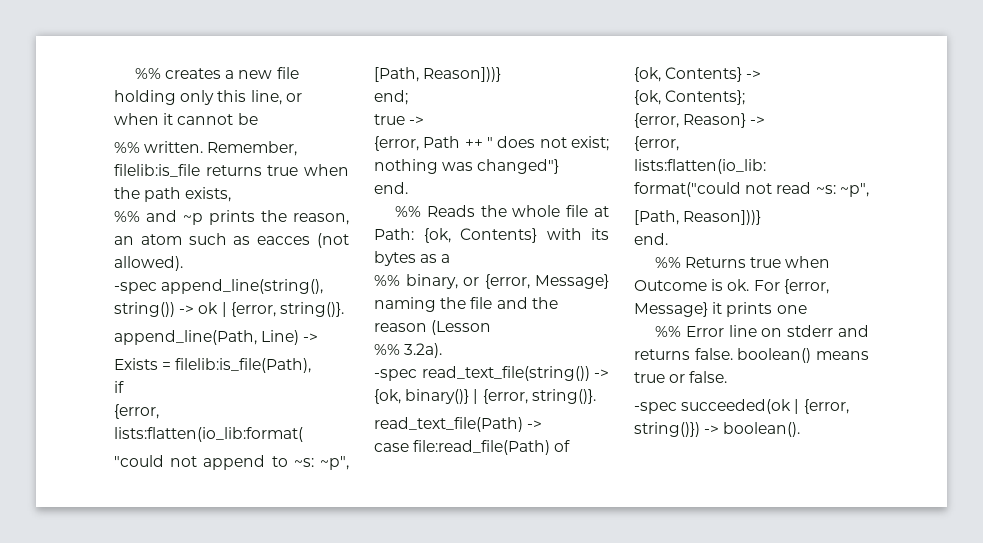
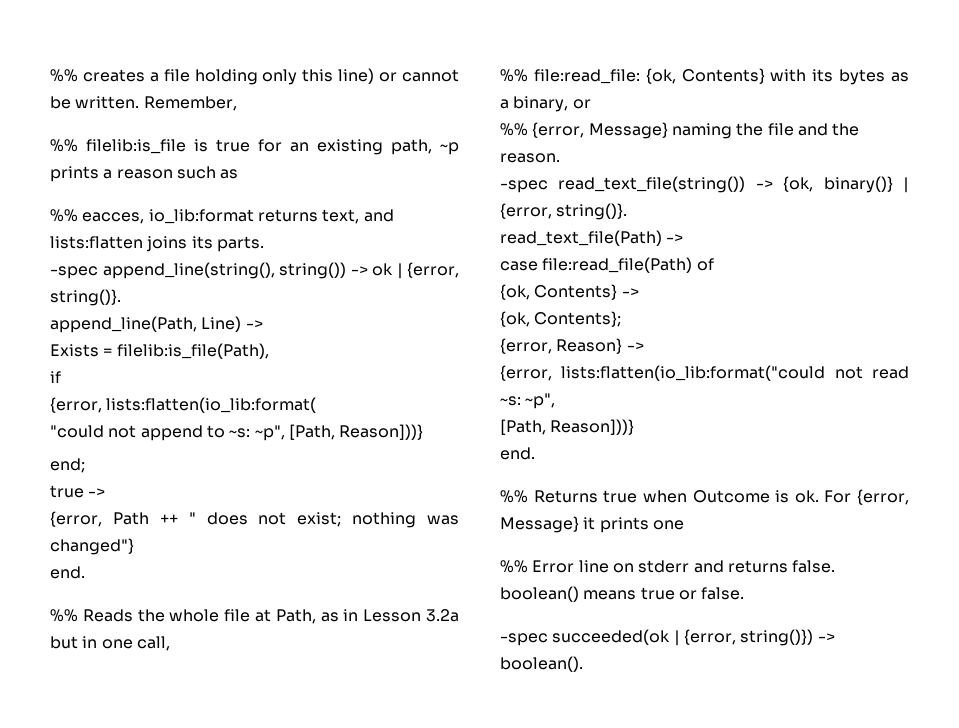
[238,70,273,79] new -> (159, 77) none
[250,90,302,105] [114,113,174,125] line, or when it -> [338,68,398,84] line) or
[114,141,298,156] [114,164,349,177] [114,187,232,202] [114,210,349,225] [114,233,349,248] [114,256,183,271] // %% written. Remember, filelib:is_file returns true when the path exists, // %% and ~p prints the reason, an atom such as eacces (not allowed). -> [75,96,237,111] [50,139,459,155] [50,166,239,182] [50,209,394,224] [50,236,264,252] written. Remember, // %% filelib:is_file is true for an existing path, ~p prints a reason such as // %% eacces, io_lib:format returns text, and lists:flatten joins its parts.
[374,228,414,240] Path: -> [275,609,460,624] [50,636,170,651] [500,69,640,84] Path, as in Lesson 3.2a but in one call, // %% file:read_file:
[374,274,479,289] // %% binary, or -> [513,96,591,112] [500,123,528,136] binary, or // %%
[374,320,492,335] [374,343,443,358] reason (Lesson // %% 3.2a). -> [500,153,560,163] reason.

